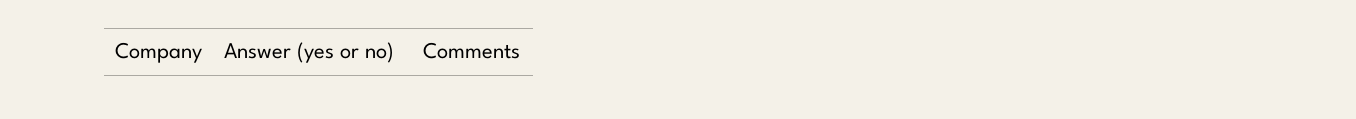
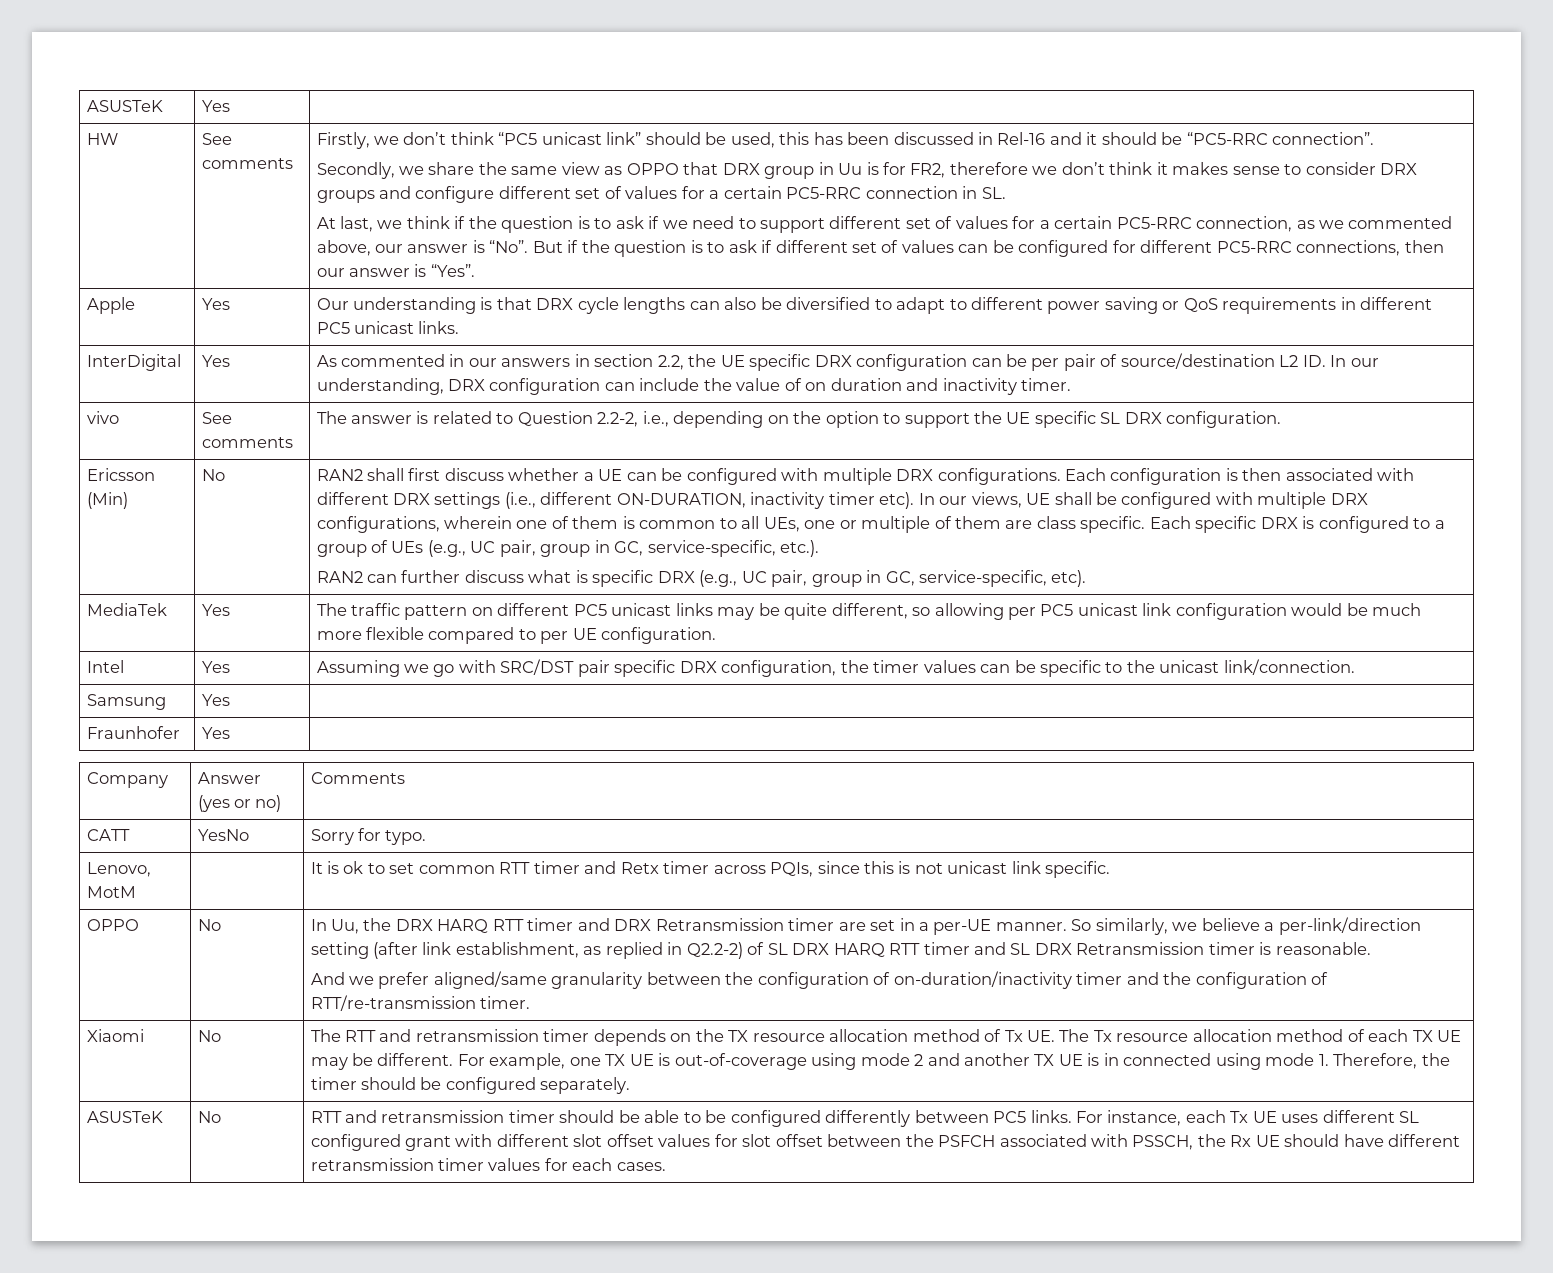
(114, 52) none -> [86,100,163,112] [201,100,230,112] [86,133,118,145] [201,133,232,145] [201,158,293,169] [316,132,1375,149] [316,162,1417,179] [316,186,1006,203] [316,216,1453,233] [316,240,1444,257] [316,264,475,277] [86,297,135,314] [201,298,230,310] [316,297,1433,314] [316,321,460,334] [86,354,181,371] [201,355,230,367] [316,353,1379,371] [316,378,1072,395] [86,411,119,424] [201,412,232,424] [201,437,293,448] [316,411,1282,428] [86,468,155,481] [86,492,128,509] [201,469,225,481] [316,468,1415,485] [316,492,1368,509] [316,516,1445,533] [316,540,820,557] [316,570,1087,587] [86,603,167,616] [201,604,230,616] [316,603,1422,620] [316,627,717,644] [86,660,124,673] [201,661,230,673] [316,659,1355,677] [86,694,166,710] [201,694,230,706] [86,726,180,739] [201,727,230,739] ASUSTeK | Yes | // HW | See comments | Firstly, we don’t think “PC5 unicast link” should be used, this has been discussed in Rel-16 and it should be “PC5-RRC connection”. // Secondly, we share the same view as OPPO that DRX group in Uu is for FR2, therefore we don’t think it makes sense to consider DRX groups and configure different set of values for a certain PC5-RRC connection in SL. // At last, we think if the question is to ask if we need to support different set of values for a certain PC5-RRC connection, as we commented above, our answer is “No”. But if the question is to ask if different set of values can be configured for different PC5-RRC connections, then our answer is “Yes”. // Apple | Yes | Our understanding is that DRX cycle lengths can also be diversified to adapt to different power saving or QoS requirements in different PC5 unicast links. // InterDigital | Yes | As commented in our answers in section 2.2, the UE specific DRX configuration can be per pair of source/destination L2 ID. In our understanding, DRX configuration can include the value of on duration and inactivity timer. // vivo | See comments | The answer is related to Question 2.2-2, i.e., depending on the option to support the UE specific SL DRX configuration. // Ericsson (Min) | No | RAN2 shall first discuss whether a UE can be configured with multiple DRX configurations. Each configuration is then associated with different DRX settings (i.e., different ON-DURATION, inactivity timer etc). In our views, UE shall be configured with multiple DRX configurations, wherein one of them is common to all UEs, one or multiple of them are class specific. Each specific DRX is configured to a group of UEs (e.g., UC pair, group in GC, service-specific, etc.). // RAN2 can further discuss what is specific DRX (e.g., UC pair, group in GC, service-specific, etc). // MediaTek | Yes | The traffic pattern on different PC5 unicast links may be quite different, so allowing per PC5 unicast link configuration would be much more flexible compared to per UE configuration. // Intel | Yes | Assuming we go with SRC/DST pair specific DRX configuration, the timer values can be specific to the unicast link/connection. // Samsung | Yes | // Fraunhofer | Yes | //
(520, 50) none -> [86,829,130,841] [197,829,249,841] [310,828,427,845] [86,862,151,877] [86,886,136,898] [310,861,1111,878] [86,919,139,931] [197,919,221,931] [310,917,1421,935] [310,942,1371,959] [310,971,1328,989] [310,995,531,1011] [86,1029,144,1042] [197,1030,221,1042] [310,1029,1462,1046] [310,1053,1450,1070] [310,1077,631,1094] [86,1111,163,1123] [197,1111,221,1123] [310,1110,1420,1127] [310,1134,1461,1151] [310,1158,666,1171] // CATT | YesNo | Sorry for typo. // Lenovo, MotM | | It is ok to set common RTT timer and Retx timer across PQIs, since this is not unicast link specific. // OPPO | No | In Uu, the DRX HARQ RTT timer and DRX Retransmission timer are set in a per-UE manner. So similarly, we believe a per-link/direction setting (after link establishment, as replied in Q2.2-2) of SL DRX HARQ RTT timer and SL DRX Retransmission timer is reasonable. // And we prefer aligned/same granularity between the configuration of on-duration/inactivity timer and the configuration of RTT/re-transmission timer. // Xiaomi | No | The RTT and retransmission timer depends on the TX resource allocation method of Tx UE. The Tx resource allocation method of each TX UE may be different. For example, one TX UE is out-of-coverage using mode 2 and another TX UE is in connected using mode 1. Therefore, the timer should be configured separately. // ASUSTeK | No | RTT and retransmission timer should be able to be configured differently between PC5 links. For instance, each Tx UE uses different SL configured grant with different slot offset values for slot offset between the PSFCH associated with PSSCH, the Rx UE should have different retransmission timer values for each cases.

